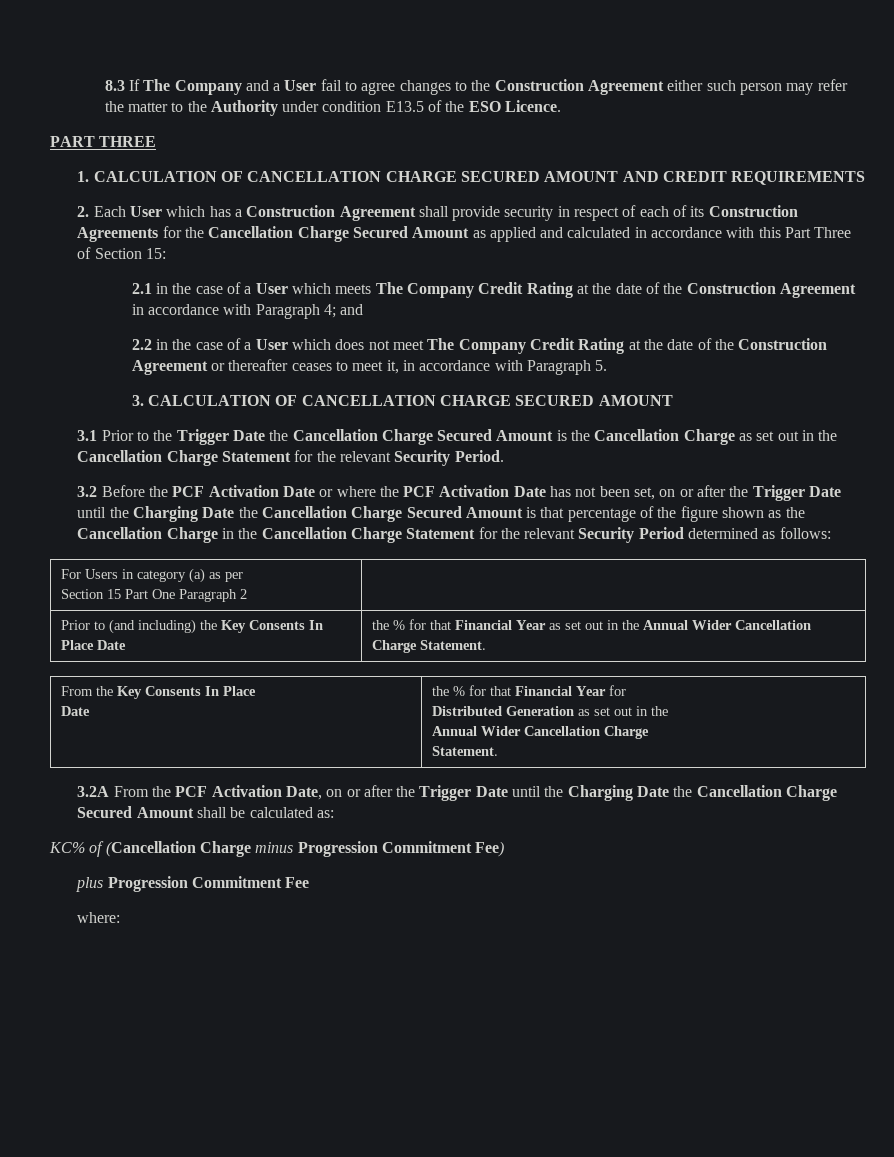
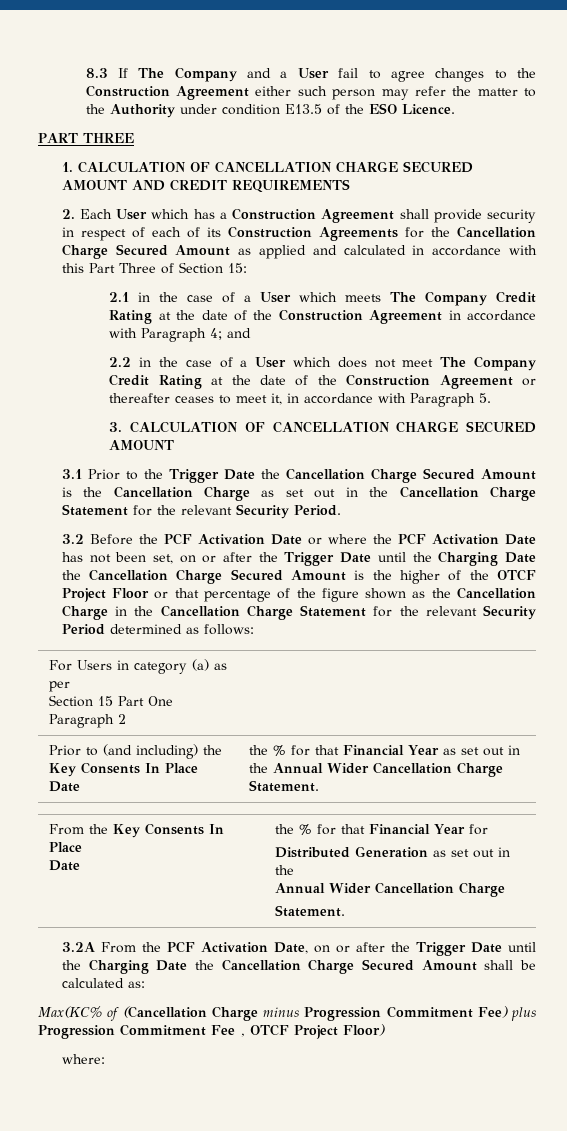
(537, 512) none -> [372,569,537,584] [61,588,169,602] the higher of the OTCF Project Floor or
[49,842,85,853] KC% -> [38,1006,102,1018] Max(KC%
(505, 849) // -> (508, 1012) none
(310, 882) none -> [240,1024,385,1039] , OTCF Project Floor)

